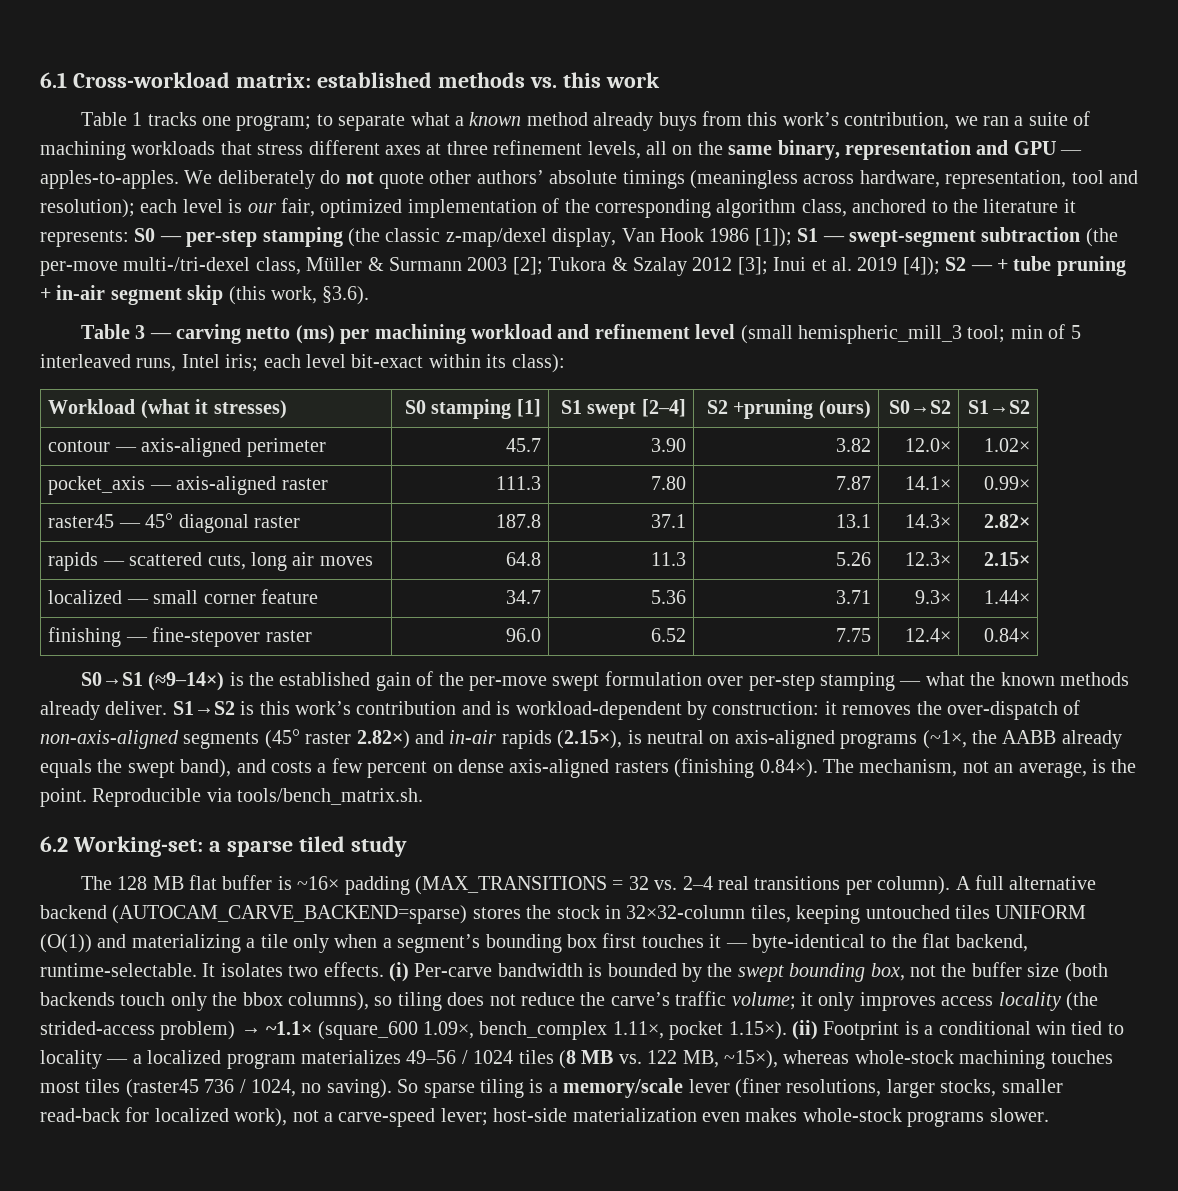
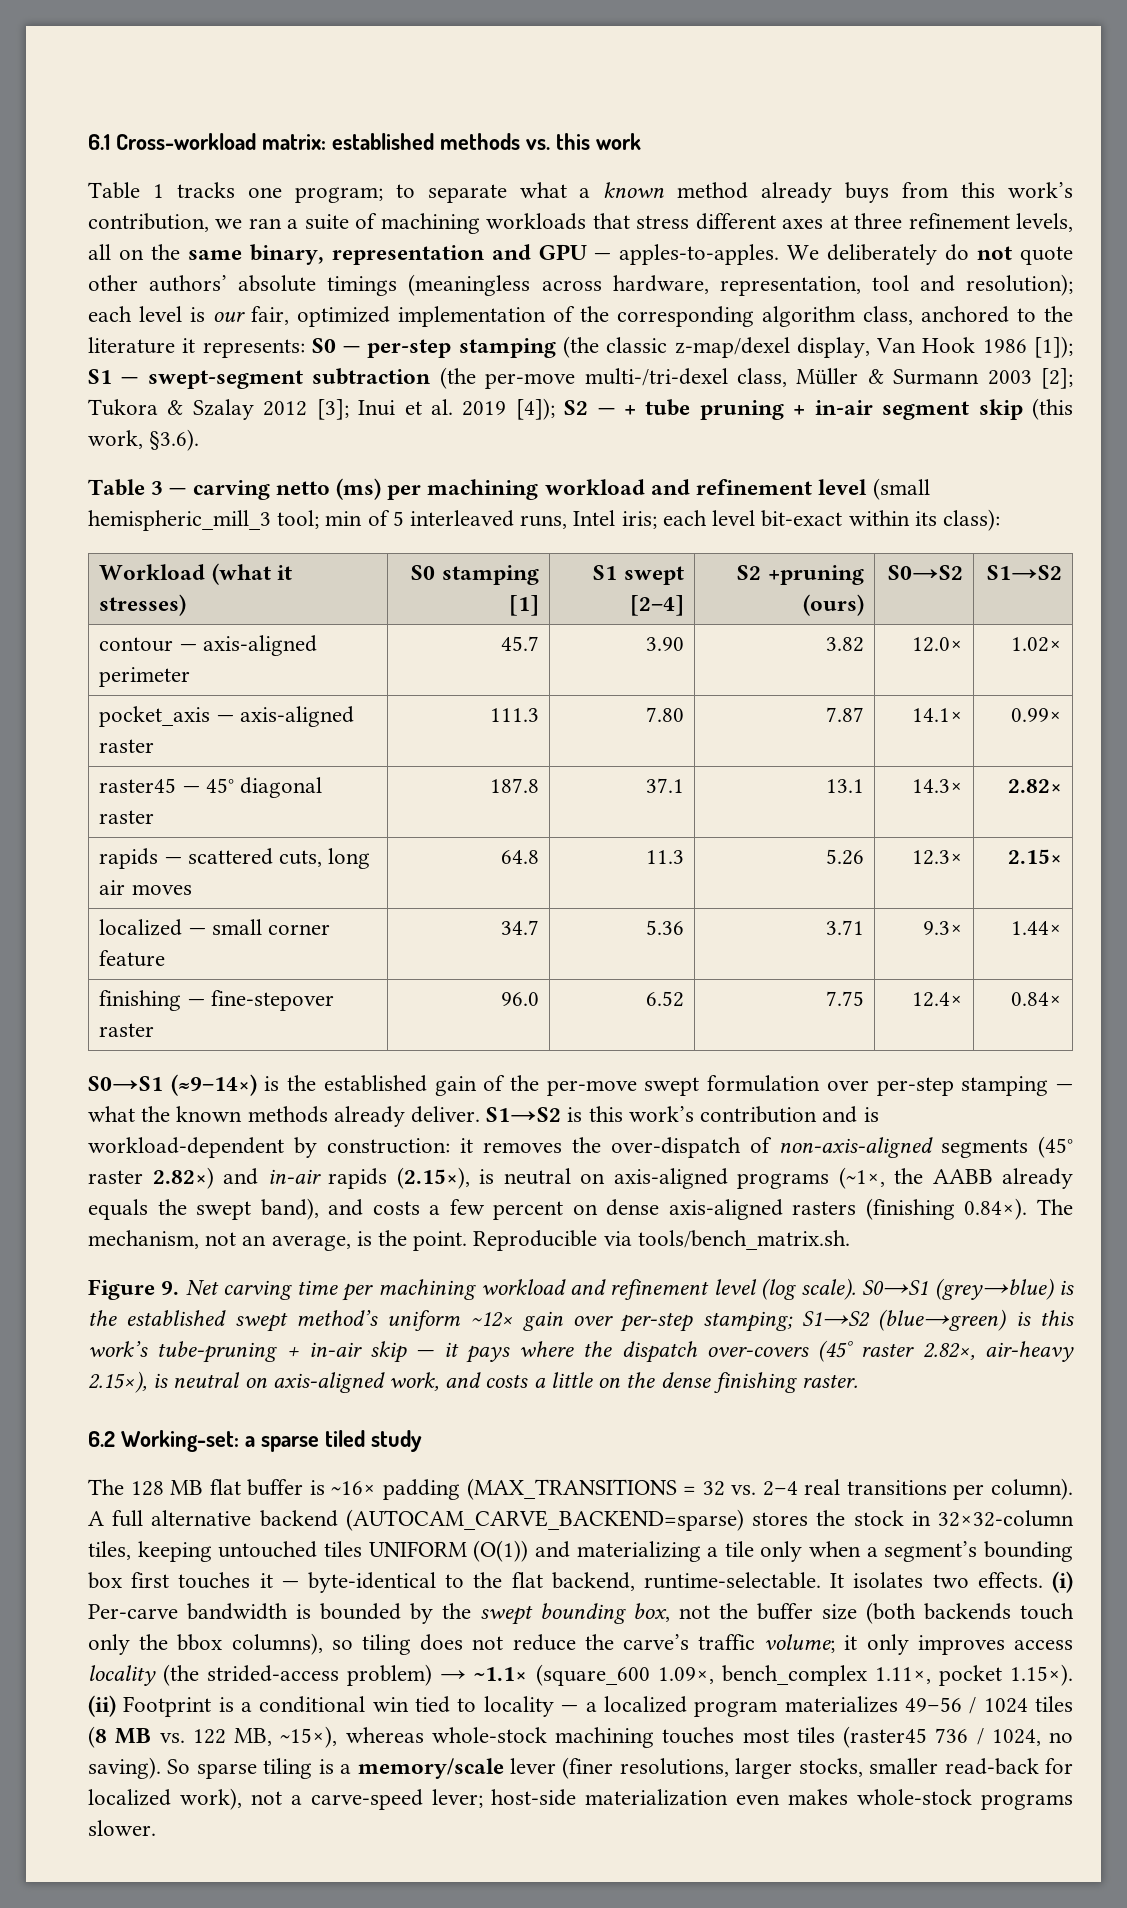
(424, 796) none -> [88,1278,1074,1301] [88,1309,1074,1332] [88,1340,1074,1363] [88,1371,858,1393] // Figure 9. Net carving time per machining workload and refinement level (log scale). S0→S1 (grey→blue) is the established swept method’s uniform ~12× gain over per-step stamping; S1→S2 (blue→green) is this work’s tube-pruning + in-air skip — it pays where the dispatch over-covers (45° raster 2.82×, air-heavy 2.15×), is neutral on axis-aligned work, and costs a little on the dense finishing raster.

